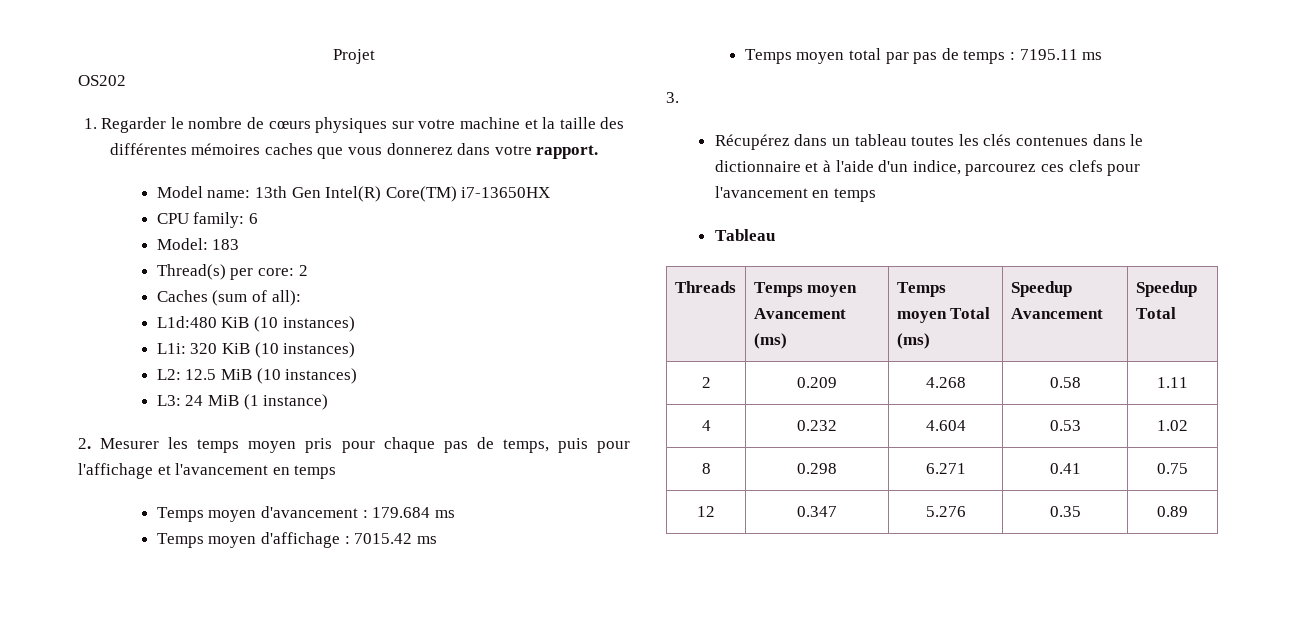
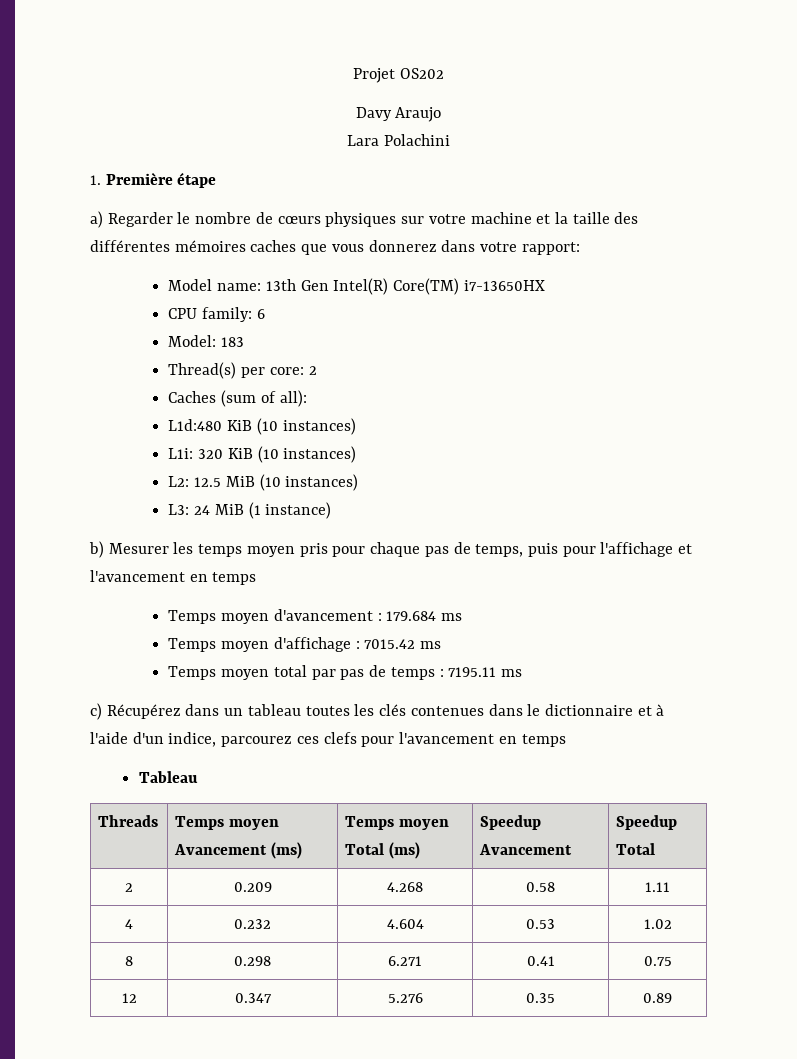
(375, 56) // -> (396, 75) none
[83,118,97,129] 1. -> [355,107,442,122] [347,134,450,146] [90,172,217,188] [90,211,103,228] Davy Araujo // Lara Polachini // 1. Première étape // a)
[536,145,599,159] rapport. -> [521,242,580,255] rapport:
[78,438,91,449] 2. -> [89,541,104,558] b)
[666,92,679,103] 3. // -> [90,703,102,720] c)

